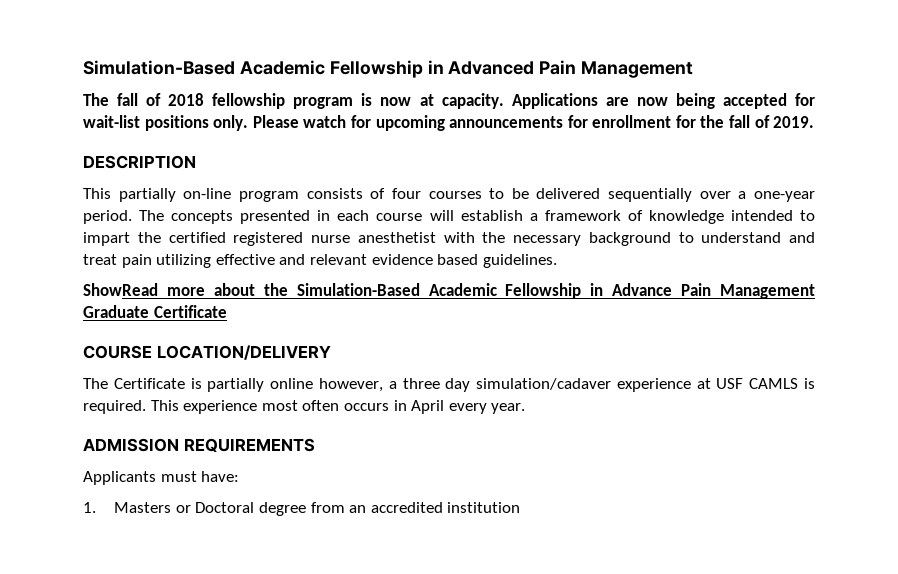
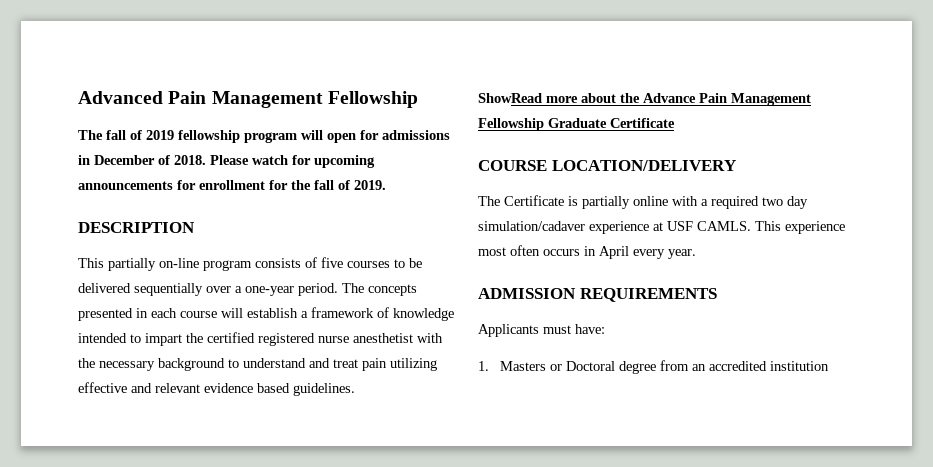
[83,60,444,78] Simulation-Based Academic Fellowship in -> (78, 97) none
(694, 69) none -> [327,91,418,108] Fellowship
[168,93,205,106] 2018 -> [146,130,174,140] 2019
[361,93,816,109] [83,115,249,131] is now at capacity. Applications are now being accepted for wait-list positions only. -> [301,130,450,143] [78,155,206,165] will open for admissions in December of 2018.
[391,188,421,199] four -> [321,257,343,268] five
[296,283,604,299] Simulation-Based Academic Fellowship in -> (640, 98) none
(815, 291) none -> [478,118,544,131] Fellowship
[318,378,440,392] however, a three -> [672,196,783,209] with a required two
[749,378,816,389] [83,400,146,414] CAMLS is required. -> [697,221,751,231] CAMLS.

